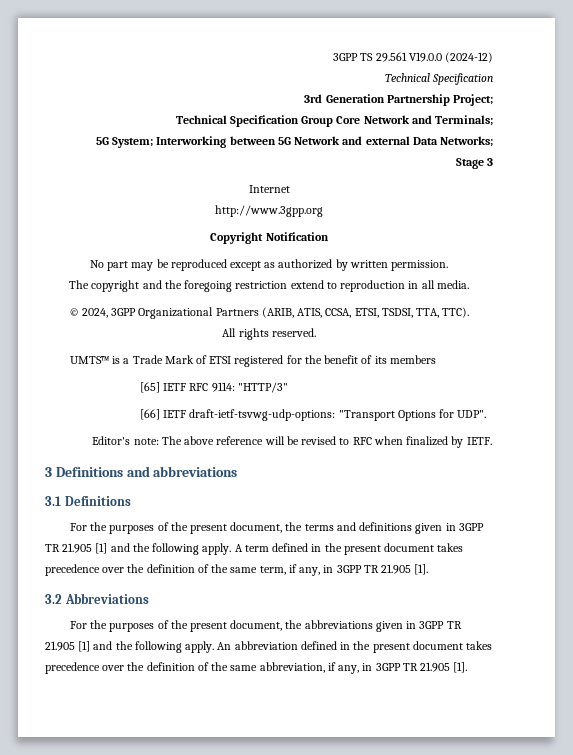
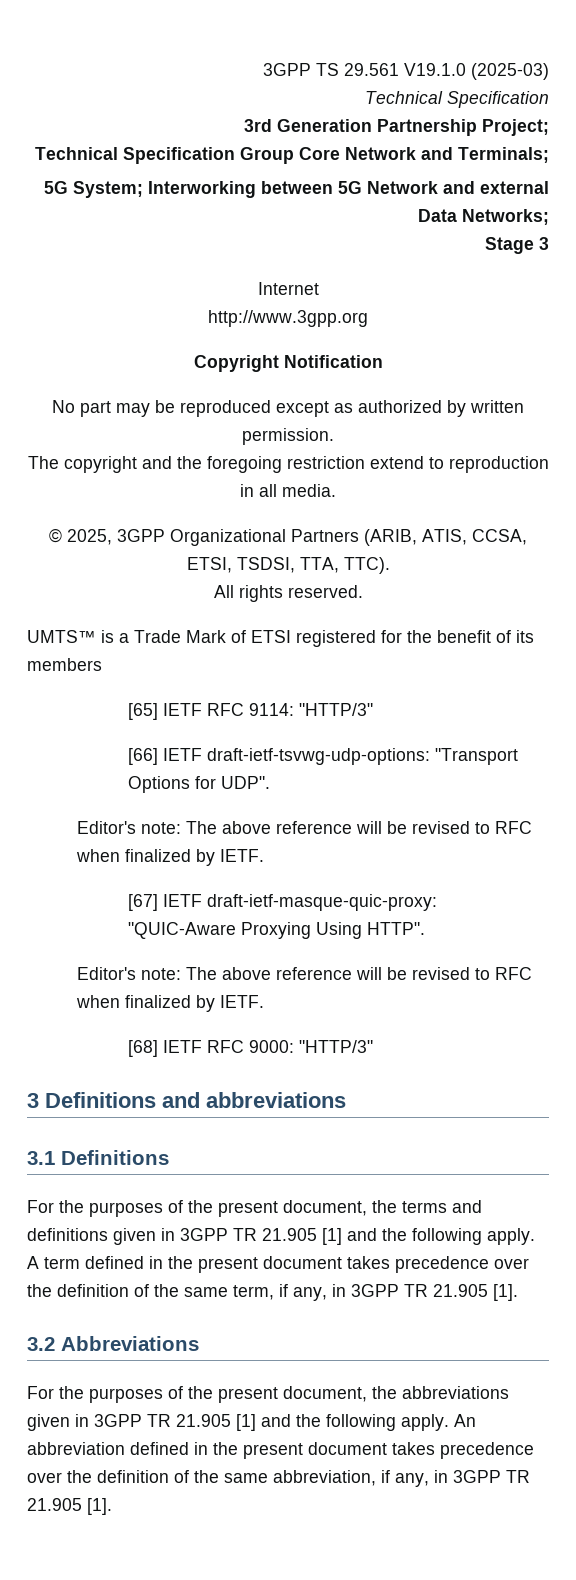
[408,52,493,63] V19.0.0 (2024-12) -> [404,63,549,80] V19.1.0 (2025-03)
[81,308,108,318] 2024, -> [67,529,112,545] 2025,
(492, 441) none -> [127,894,437,911] [127,922,425,939] [77,967,533,980] [76,995,265,1012] [127,1040,373,1057] // [67] IETF draft-ietf-masque-quic-proxy: "QUIC-Aware Proxying Using HTTP". // Editor's note: The above reference will be revised to RFC when finalized by IETF. // [68] IETF RFC 9000: "HTTP/3"

